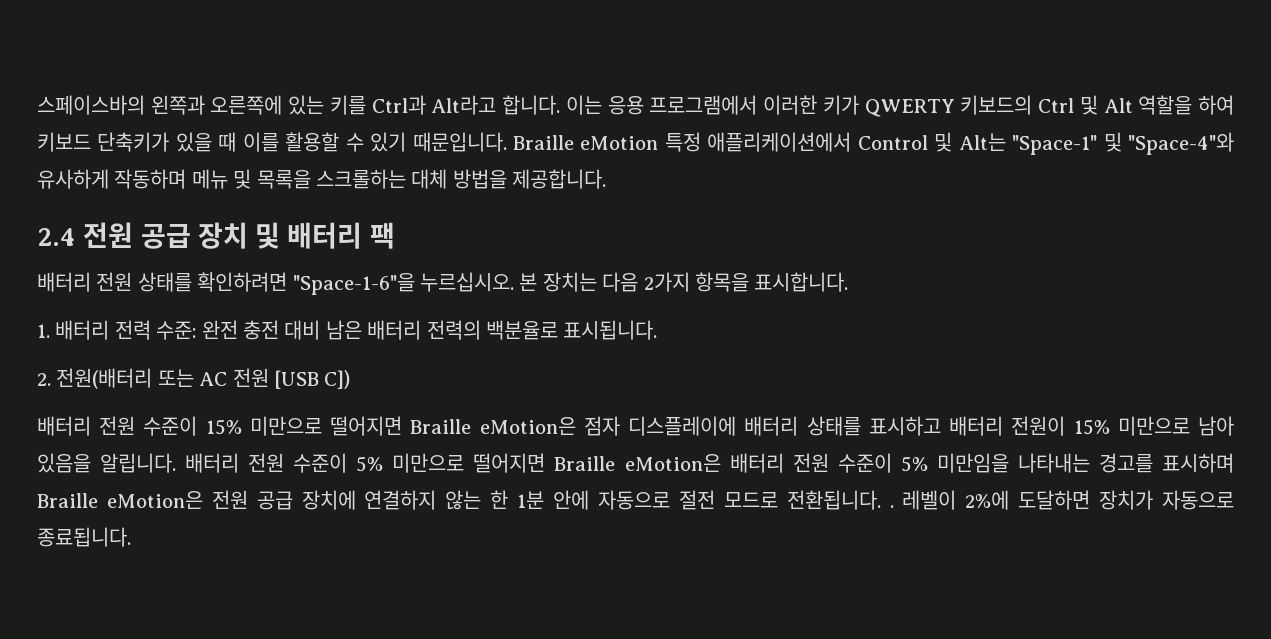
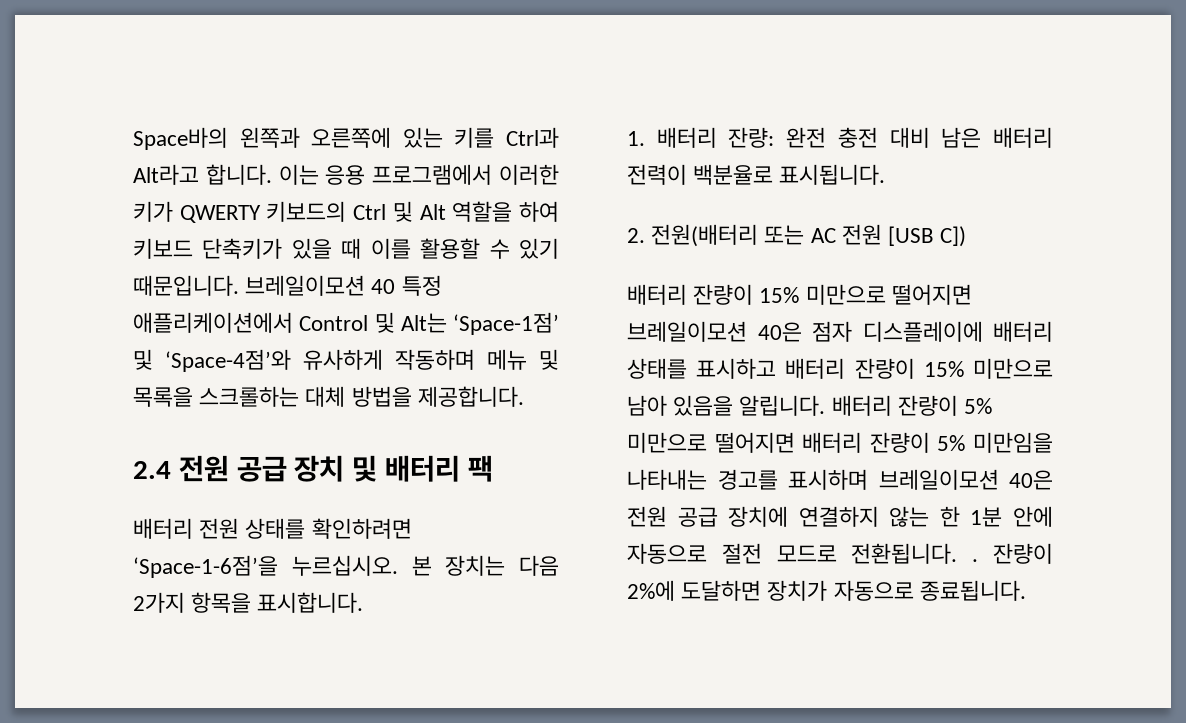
[37,95,145,115] 스페이스바의 -> [133,127,228,150] Space바의
[513,135,659,150] Braille eMotion -> [245,275,396,296] 브레일이모션 40
[1012,132,1234,155] "Space-1" 및 "Space-4"와 -> [453,312,559,335] [133,349,291,372] ‘Space-1점’ 및 ‘Space-4점’와
[292,273,415,295] "Space-1-6"을 -> [133,555,278,578] ‘Space-1-6점’을
[114,320,197,340] 전력 수준: -> [728,127,775,148] 잔량:
[426,320,481,340] 전력의 -> [627,164,687,185] 전력이
[99,416,198,436] 전원 수준이 -> [693,284,754,305] 잔량이
[410,417,576,435] Braille eMotion은 -> [627,321,802,342] 브레일이모션 40은
[1011,416,1066,436] 전원이 -> [854,358,915,379] 잔량이
[248,453,348,473] 전원 수준이 -> [897,395,958,416] 잔량이
[554,453,892,473] Braille eMotion은 배터리 전원 수준이 -> [802,432,930,453] 배터리 잔량이
[37,491,203,509] Braille eMotion은 -> [878,469,1053,490] 브레일이모션 40은
[902,490,957,510] 레벨이 -> [993,543,1053,564] 잔량이

